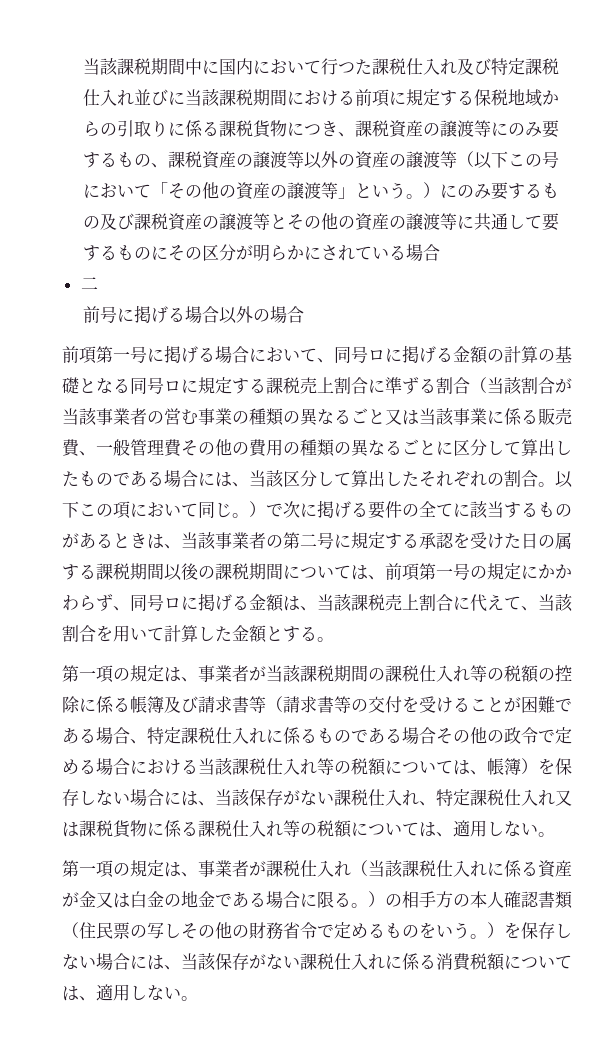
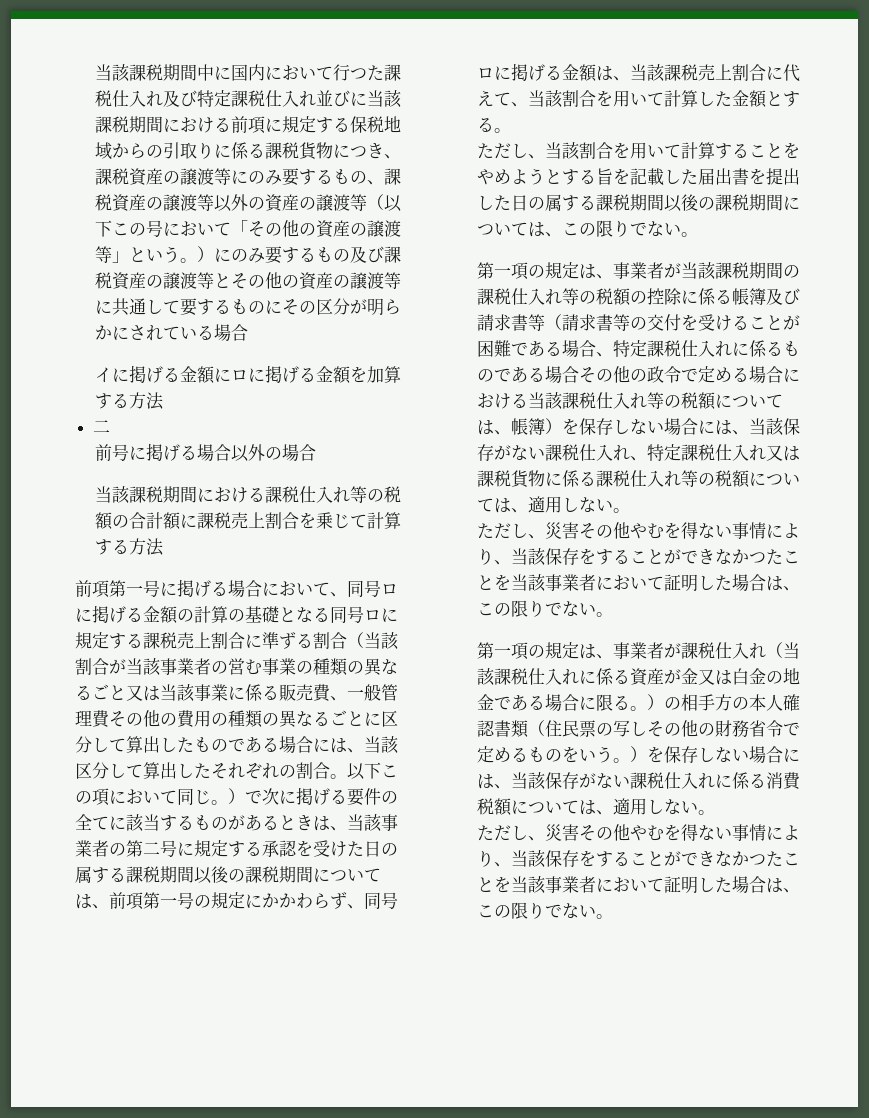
(440, 252) none -> [95,365,402,384] [95,392,165,410] // イに掲げる金額にロに掲げる金額を加算する方法
(304, 314) none -> [95,486,402,504] [95,512,402,530] [95,538,165,556] // 当該課税期間における課税仕入れ等の税額の合計額に課税売上割合を乗じて計算する方法
(334, 639) none -> [476,142,800,160] [476,168,800,186] [476,194,800,212] [476,220,698,237] // ただし、当該割合を用いて計算することをやめようとする旨を記載した届出書を提出した日の属する課税期間以後の課税期間については、この限りでない。
(555, 834) none -> [476,522,800,539] [476,548,800,566] [476,574,800,592] [476,600,613,617] // ただし、災害その他やむを得ない事情により、当該保存をすることができなかつたことを当該事業者において証明した場合は、この限りでない。
(198, 998) none -> [476,824,800,841] [476,850,800,868] [476,876,800,894] [476,902,613,919] // ただし、災害その他やむを得ない事情により、当該保存をすることができなかつたことを当該事業者において証明した場合は、この限りでない。

